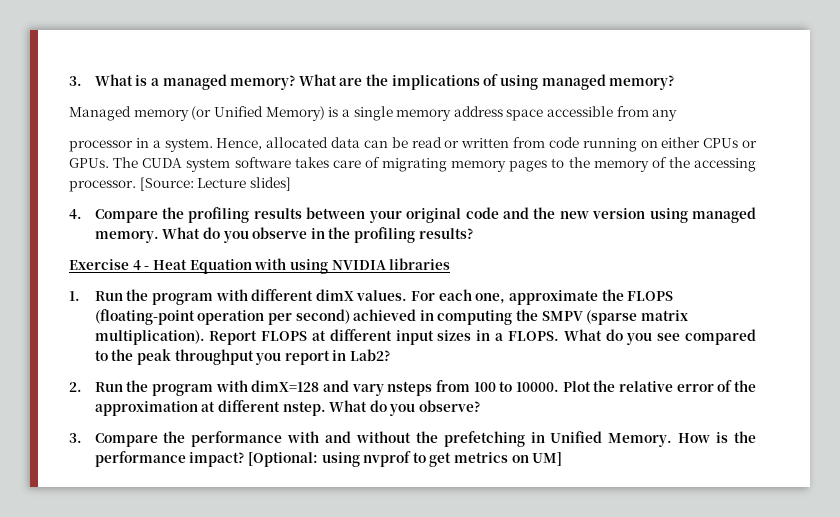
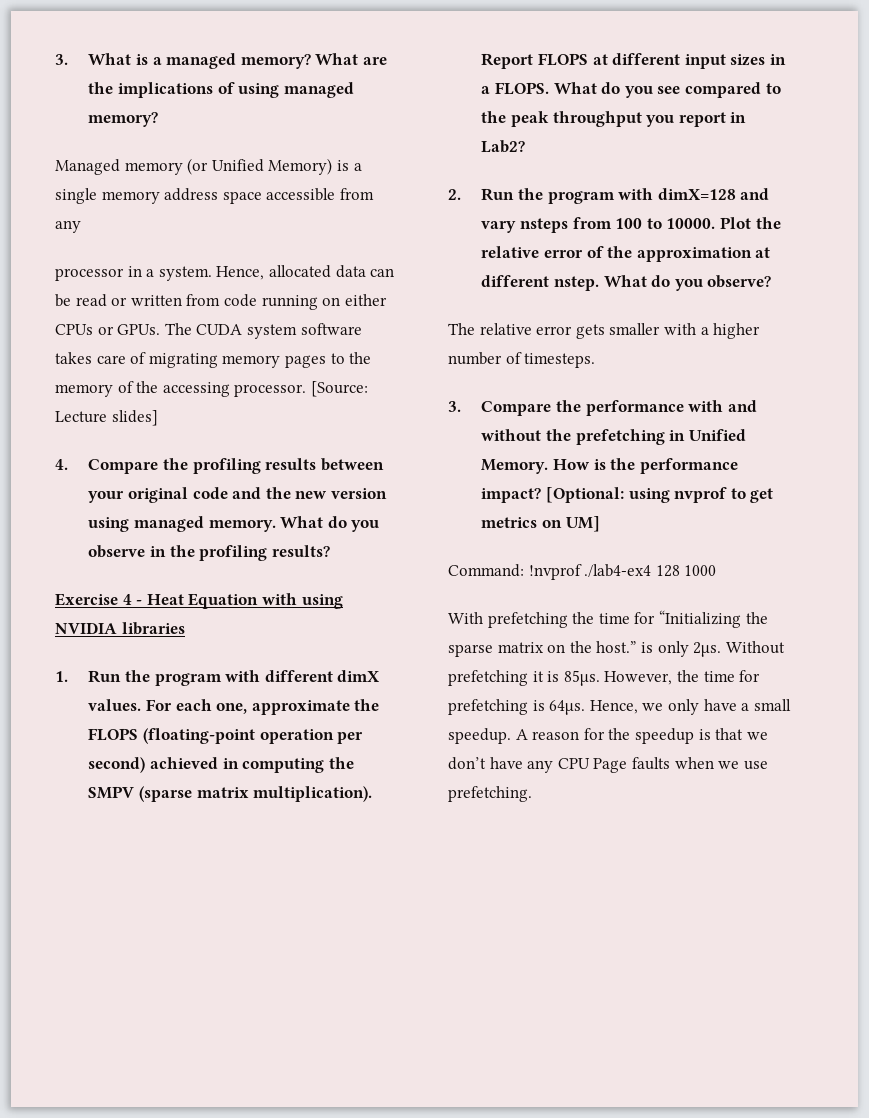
(481, 406) none -> [448,323,761,339] [448,352,596,368] // The relative error gets smaller with a higher number of timesteps.
(563, 459) none -> [448,564,717,580] [448,610,768,628] [448,641,785,657] [448,670,761,686] [448,699,791,715] [448,728,768,744] [448,757,768,773] [448,786,532,802] // Command: !nvprof ./lab4-ex4 128 1000 // With prefetching the time for “Initializing the sparse matrix on the host.” is only 2µs. Without prefetching it is 85µs. However, the time for prefetching is 64µs. Hence, we only have a small speedup. A reason for the speedup is that we don’t have any CPU Page faults when we use prefetching.

